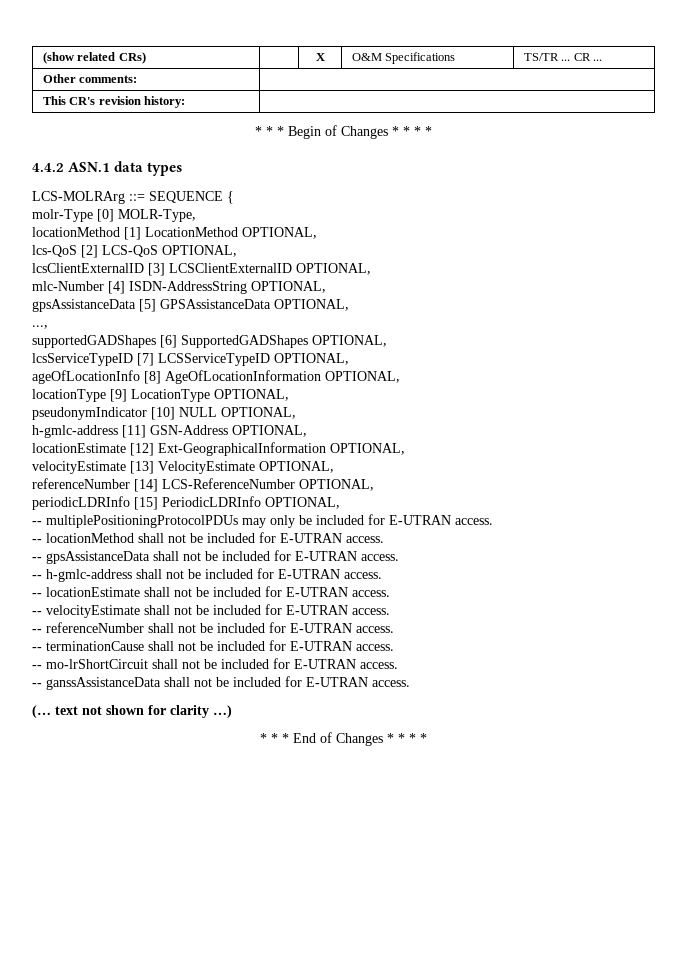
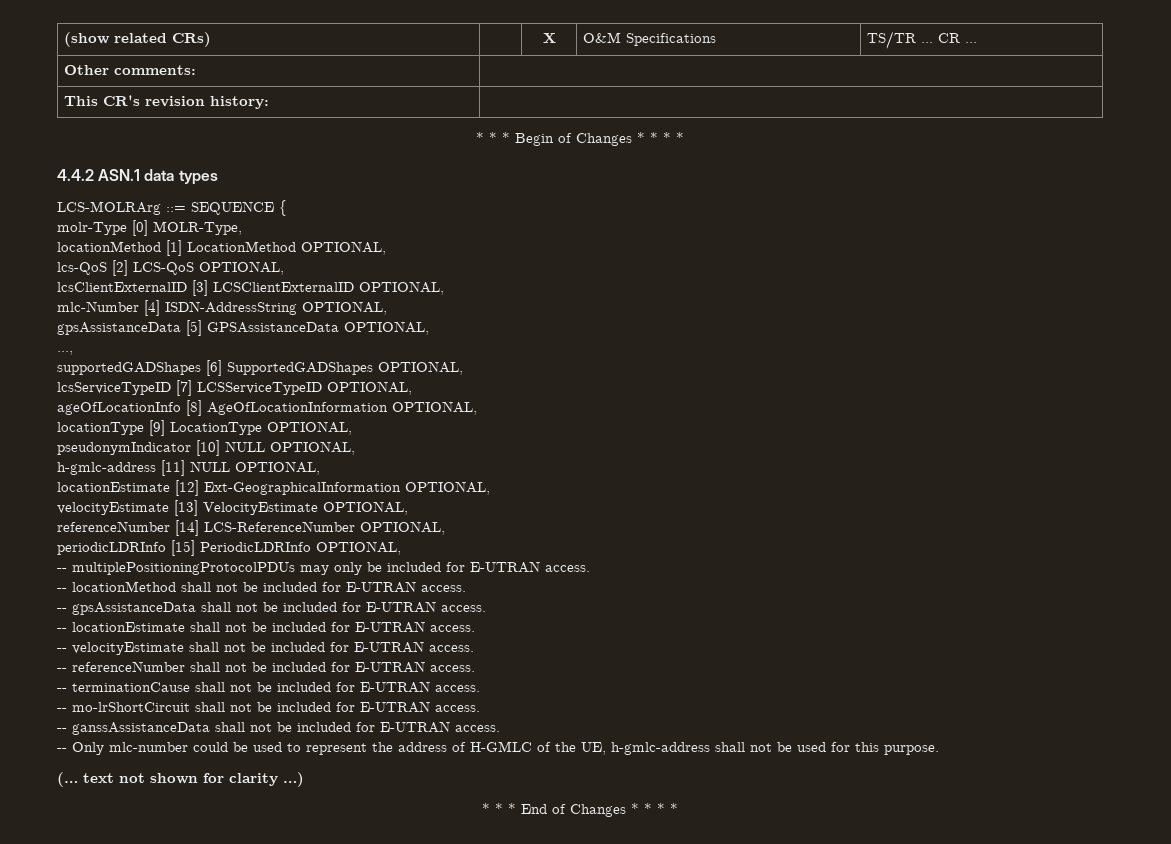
[150,425,228,435] GSN-Address -> [190,461,230,472] NULL
[32,568,382,582] // -- h-gmlc-address shall not be included for E-UTRAN access. -> (486, 608) none
(410, 683) none -> [57,741,939,755] // -- Only mlc-number could be used to represent the address of H-GMLC of the UE, h-gmlc-address shall not be used for this purpose.

